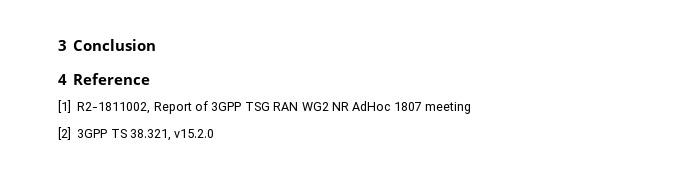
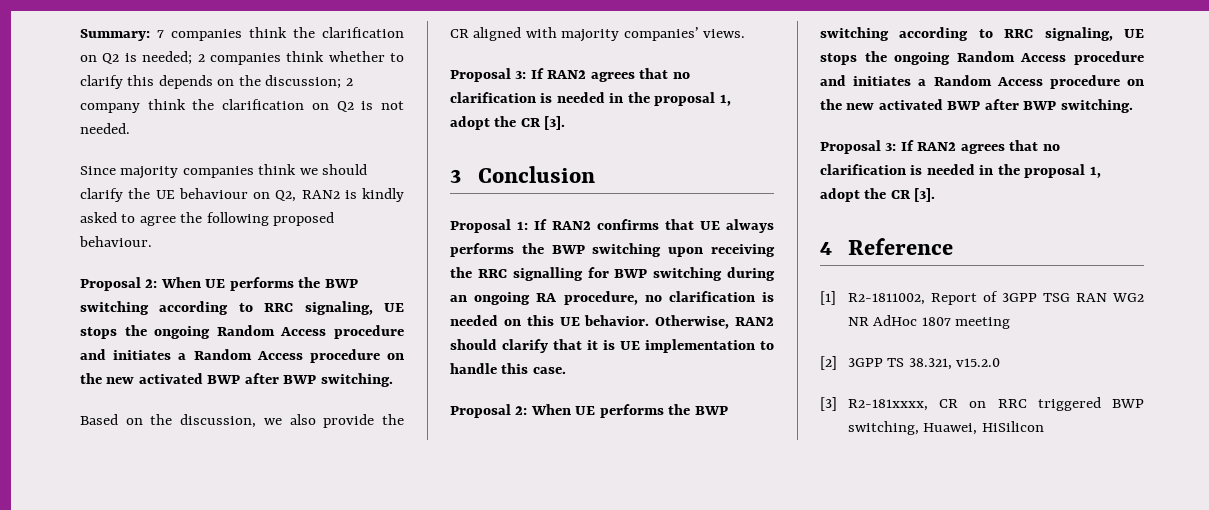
[58,39,157,51] 3 Conclusion -> [80,27,404,41] [80,51,404,65] [80,75,353,89] [80,99,404,113] [80,123,130,134] [80,164,368,179] [80,188,404,202] [80,212,335,226] [79,236,152,247] [80,277,358,291] [80,301,404,315] [80,325,404,339] [80,349,404,363] [80,373,393,387] [80,414,405,428] [450,27,746,42] [450,68,690,82] [450,92,731,106] [450,116,566,130] [450,166,595,183] [450,219,774,233] [450,243,775,257] [450,267,775,281] [450,291,774,305] [450,315,774,329] [450,339,774,353] [450,363,566,374] [450,404,728,418] [820,27,1144,41] [820,51,1144,65] [820,75,1144,89] [820,99,1133,113] [820,140,1060,154] [820,164,1101,178] [820,188,936,202] Summary: 7 companies think the clarification on Q2 is needed; 2 companies think whether to clarify this depends on the discussion; 2 company think the clarification on Q2 is not needed. // Since majority companies think we should clarify the UE behaviour on Q2, RAN2 is kindly asked to agree the following proposed behaviour. // Proposal 2: When UE performs the BWP switching according to RRC signaling, UE stops the ongoing Random Access procedure and initiates a Random Access procedure on the new activated BWP after BWP switching. // Based on the discussion, we also provide the CR aligned with majority companies’ views. // Proposal 3: If RAN2 agrees that no clarification is needed in the proposal 1, adopt the CR [3]. // 3 Conclusion // Proposal 1: If RAN2 confirms that UE always performs the BWP switching upon receiving the RRC signalling for BWP switching during an ongoing RA procedure, no clarification is needed on this UE behavior. Otherwise, RAN2 should clarify that it is UE implementation to handle this case. // Proposal 2: When UE performs the BWP switching according to RRC signaling, UE stops the ongoing Random Access procedure and initiates a Random Access procedure on the new activated BWP after BWP switching. // Proposal 3: If RAN2 agrees that no clarification is needed in the proposal 1, adopt the CR [3].
(215, 133) none -> [820,397,1144,411] [847,421,1044,435] // [3] R2-181xxxx, CR on RRC triggered BWP switching, Huawei, HiSilicon

